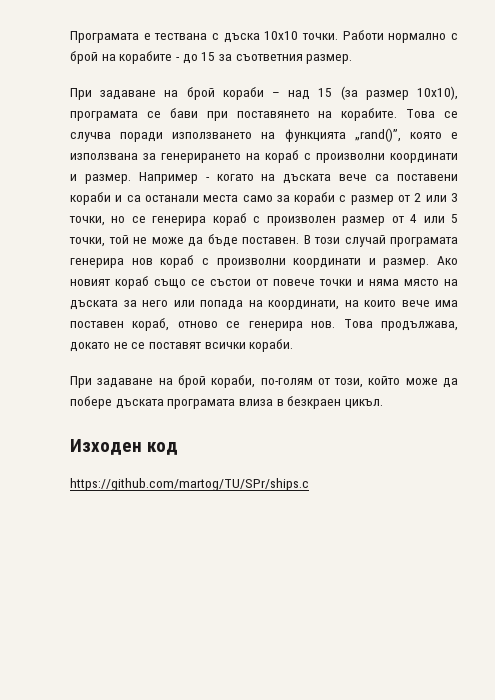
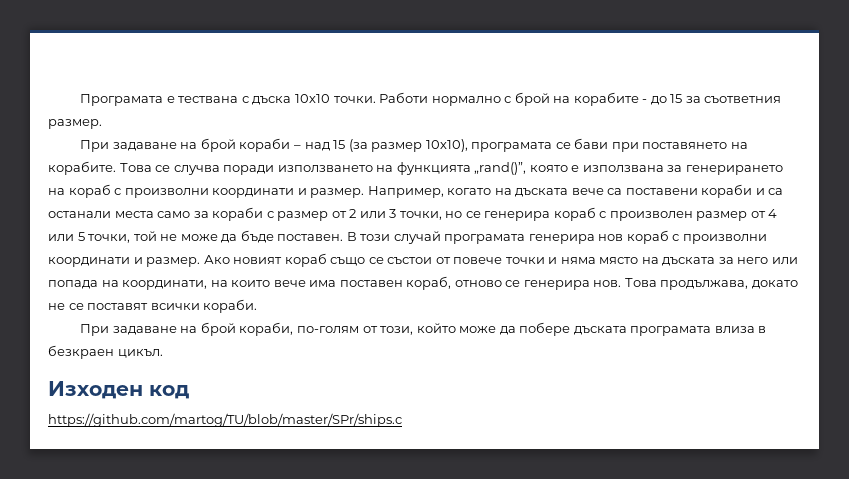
[138,172,210,184] Например - -> [367,186,444,198] Например,
[70,478,309,491] https://github.com/martog/TU/SPr/ships.c -> [48,413,402,427] https://github.com/martog/TU/blob/master/SPr/ships.c

